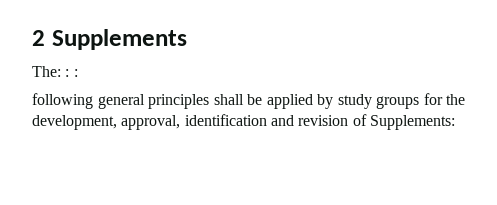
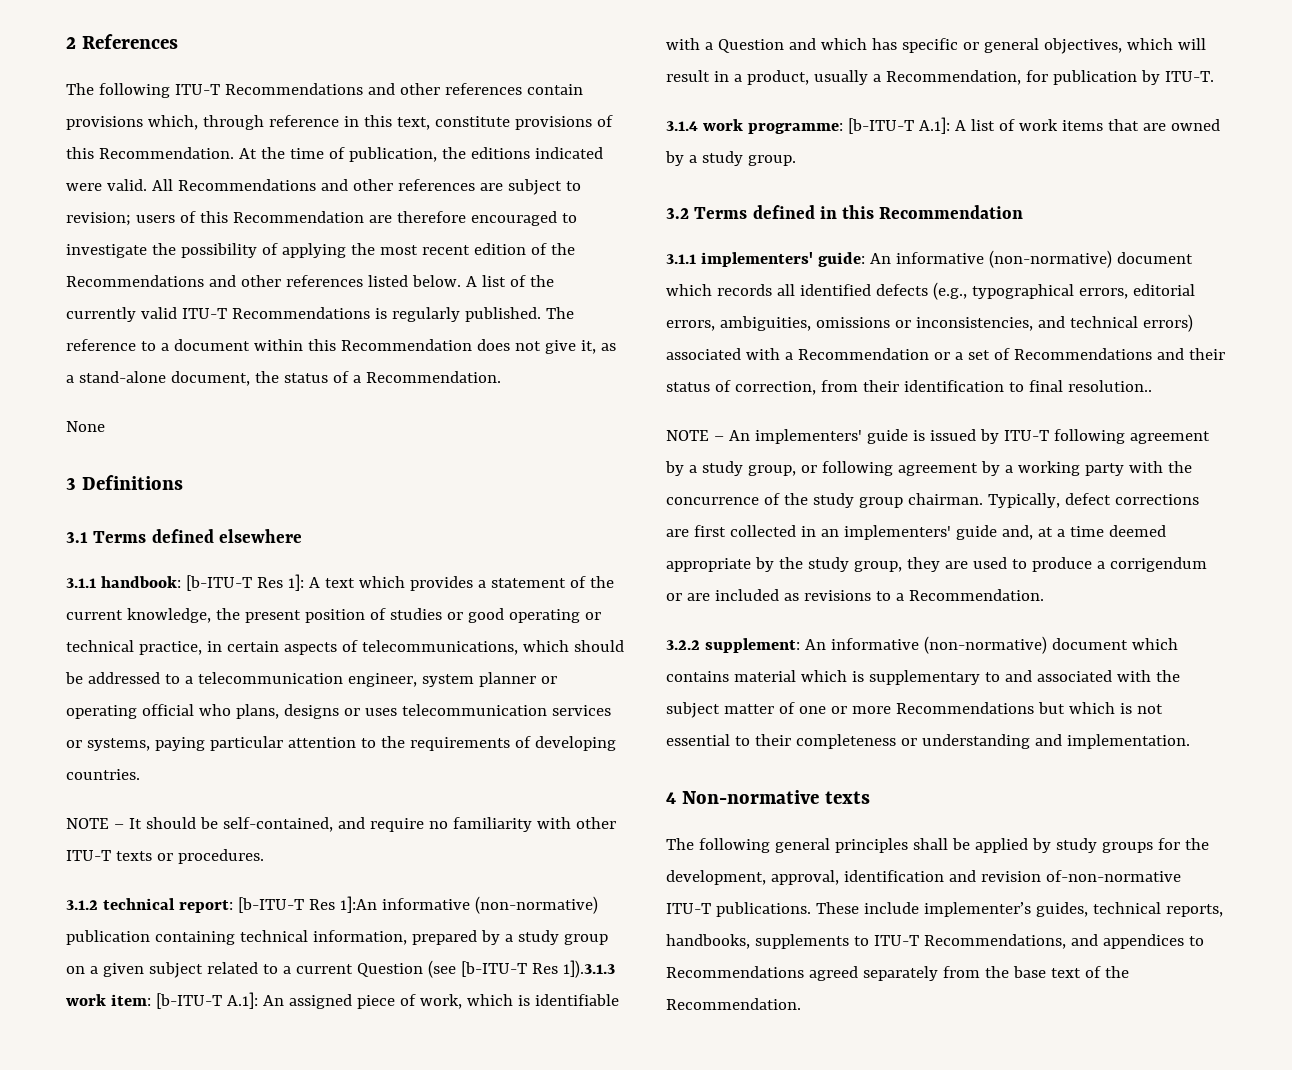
[51,29,187,50] [32,66,78,77] Supplements // The: : : // -> [81,34,178,49] [66,83,583,98] [66,115,613,130] [66,147,603,162] [66,179,581,195] [66,211,577,226] [66,243,575,258] [66,275,554,287] [66,307,574,322] [66,339,616,354] [66,371,501,386] [66,421,105,432] [66,475,183,490] [66,529,302,543] [66,574,614,591] [66,608,601,623] [66,640,624,655] [65,672,557,687] [66,704,611,719] [66,736,616,751] [66,769,140,780] [66,817,616,832] [66,849,264,864] [66,896,598,914] [66,930,608,945] [66,960,615,978] [66,992,619,1009] [666,38,1206,54] [666,70,1214,85] [666,117,1220,134] [665,151,796,166] [666,205,1024,219] [666,250,1193,268] [666,282,1195,300] [666,314,1193,332] [666,348,1225,360] [666,380,1152,395] [666,429,1210,444] [665,461,1192,476] [666,493,1199,508] [666,525,1166,540] [666,557,1207,572] [666,589,1044,601] [666,636,1178,654] [666,670,1180,685] [666,702,1163,718] [666,734,1190,749] [666,790,870,804] [666,838,694,850] References // The following ITU-T Recommendations and other references contain provisions which, through reference in this text, constitute provisions of this Recommendation. At the time of publication, the editions indicated were valid. All Recommendations and other references are subject to revision; users of this Recommendation are therefore encouraged to investigate the possibility of applying the most recent edition of the Recommendations and other references listed below. A list of the currently valid ITU-T Recommendations is regularly published. The reference to a document within this Recommendation does not give it, as a stand-alone document, the status of a Recommendation. // None // 3 Definitions // 3.1 Terms defined elsewhere // 3.1.1 handbook: [b-ITU-T Res 1]: A text which provides a statement of the current knowledge, the present position of studies or good operating or technical practice, in certain aspects of telecommunications, which should be addressed to a telecommunication engineer, system planner or operating official who plans, designs or uses telecommunication services or systems, paying particular attention to the requirements of developing countries. // NOTE – It should be self-contained, and require no familiarity with other ITU-T texts or procedures. // 3.1.2 technical report: [b-ITU-T Res 1]:An informative (non-normative) publication containing technical information, prepared by a study group on a given subject related to a current Question (see [b-ITU-T Res 1]).3.1.3 work item: [b-ITU-T A.1]: An assigned piece of work, which is identifiable with a Question and which has specific or general objectives, which will result in a product, usually a Recommendation, for publication by ITU-T. // 3.1.4 work programme: [b-ITU-T A.1]: A list of work items that are owned by a study group. // 3.2 Terms defined in this Recommendation // 3.1.1 implementers' guide: An informative (non-normative) document which records all identified defects (e.g., typographical errors, editorial errors, ambiguities, omissions or inconsistencies, and technical errors) associated with a Recommendation or a set of Recommendations and their status of correction, from their identification to final resolution.. // NOTE – An implementers' guide is issued by ITU-T following agreement by a study group, or following agreement by a working party with the concurrence of the study group chairman. Typically, defect corrections are first collected in an implementers' guide and, at a time deemed appropriate by the study group, they are used to produce a corrigendum or are included as revisions to a Recommendation. // 3.2.2 supplement: An informative (non-normative) document which contains material which is supplementary to and associated with the subject matter of one or more Recommendations but which is not essential to their completeness or understanding and implementation. // 4 Non-normative texts // The
[352,114,455,130] of Supplements: -> [1045,870,1181,882] [666,902,1223,917] [666,934,1204,949] [666,966,1129,981] [666,998,801,1010] of-non-normative ITU-T publications. These include implementer’s guides, technical reports, handbooks, supplements to ITU-T Recommendations, and appendices to Recommendations agreed separately from the base text of the Recommendation.

